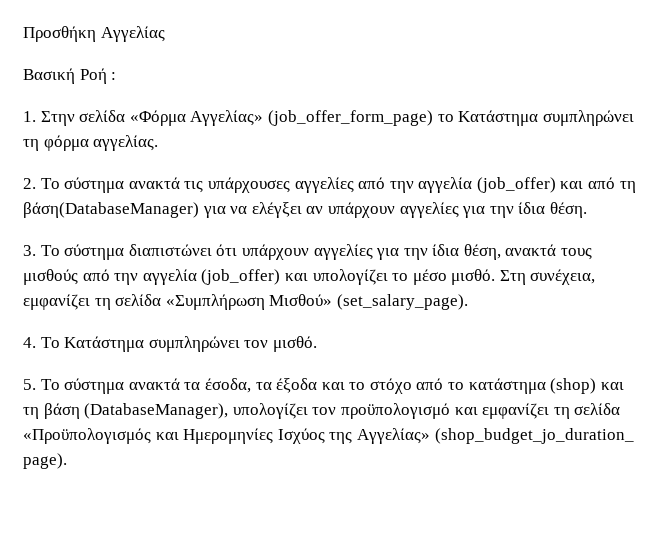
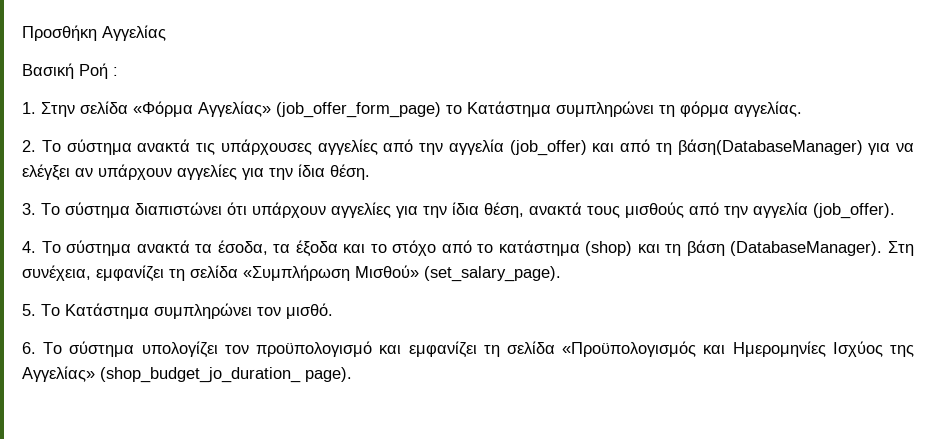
[201,269,596,285] [23,294,468,310] [23,336,317,352] [23,379,36,390] (job_offer) και υπολογίζει το μέσο μισθό. Στη συνέχεια, εμφανίζει τη σελίδα «Συμπλήρωση Μισθού» (set_salary_page). // 4. Το Κατάστημα συμπληρώνει τον μισθό. // 5. -> [813,203,895,219] [22,241,36,253] (job_offer). // 4.
[84,403,229,419] (DatabaseManager), -> [730,241,914,256] [22,265,561,282] [22,303,333,319] [22,341,135,357] (DatabaseManager). Στη συνέχεια, εμφανίζει τη σελίδα «Συμπλήρωση Μισθού» (set_salary_page). // 5. Το Κατάστημα συμπληρώνει τον μισθό. // 6. Το σύστημα

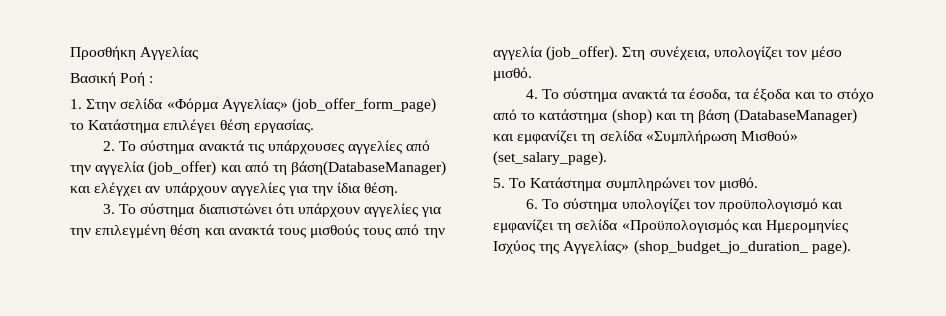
[556,101,802,117] συμπληρώνει τη φόρμα αγγελίας. -> [163,119,314,133] επιλέγει θέση εργασίας.
[868,143,914,155] [22,164,70,181] για να ελέγξει -> [70,182,143,196] και ελέγχει
[452,202,524,218] ίδια θέση, -> [95,224,226,238] επιλεγμένη θέση και
(684, 210) none -> [363,227,392,238] τους
(895, 211) none -> [622,46,843,60] [493,67,532,81] Στη συνέχεια, υπολογίζει τον μέσο μισθό.
[730,241,914,256] [22,265,91,281] (DatabaseManager). Στη συνέχεια, -> [734,109,858,124] [493,134,514,141] (DatabaseManager) και

